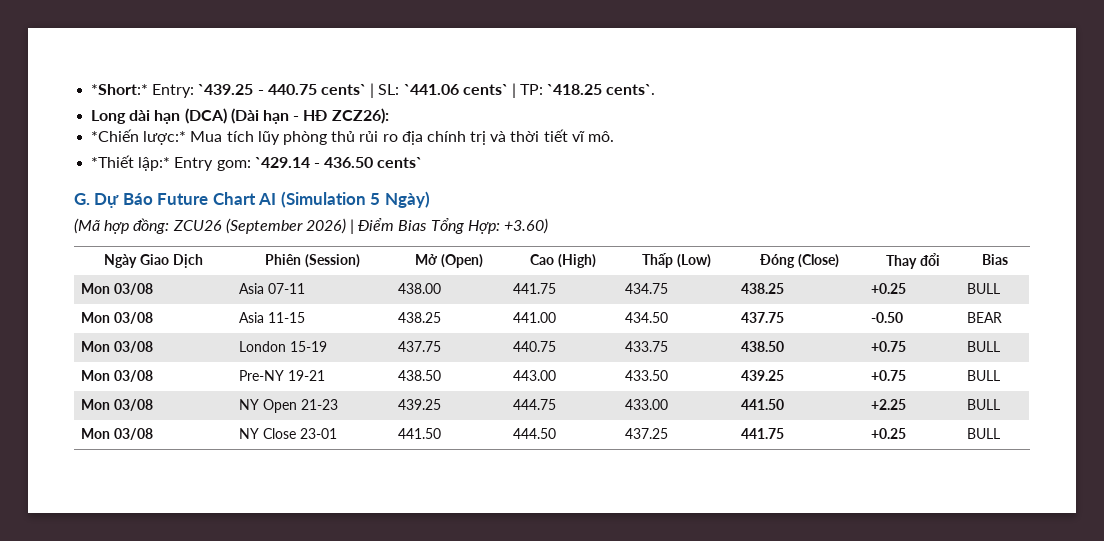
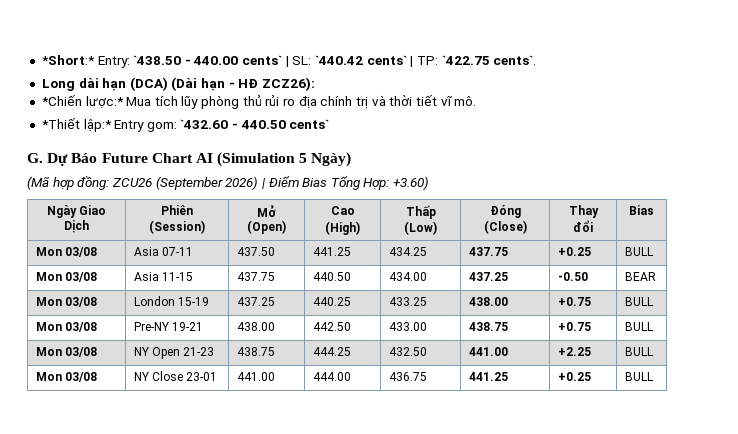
[198,84,317,95] `439.25 - 440.75 -> [133,55,239,65] `438.50 - 440.00
[403,84,459,95] `441.06 -> [315,55,364,65] `440.42
[547,84,603,95] `418.25 -> [441,55,490,65] `422.75
[254,157,374,168] `429.14 - 436.50 -> [180,119,286,129] `432.60 - 440.50
[398,283,442,294] [513,283,557,294] [625,283,669,294] [741,283,785,294] 438.00 | 441.75 | 434.75 | 438.25 -> [236,247,275,256] [312,247,351,256] [388,247,427,256] [468,247,508,256] 437.50 | 441.25 | 434.25 | 437.75
[398,312,442,323] [513,312,557,323] [625,312,669,323] [741,312,785,323] 438.25 | 441.00 | 434.50 | 437.75 -> [236,272,275,281] [312,272,351,281] [388,272,427,281] [468,272,508,281] 437.75 | 440.50 | 434.00 | 437.25
[398,341,442,352] [513,341,557,352] [625,341,669,352] [741,341,785,352] 437.75 | 440.75 | 433.75 | 438.50 -> [236,297,275,306] [312,297,351,306] [388,297,427,306] [468,297,508,306] 437.25 | 440.25 | 433.25 | 438.00
[398,370,442,381] [513,370,557,381] [625,370,669,381] [741,370,785,381] 438.50 | 443.00 | 433.50 | 439.25 -> [236,322,275,331] [312,322,351,331] [388,322,427,331] [468,322,508,331] 438.00 | 442.50 | 433.00 | 438.75
[398,399,442,410] [513,399,557,410] [625,399,669,410] [741,399,785,410] 439.25 | 444.75 | 433.00 | 441.50 -> [236,347,275,356] [312,347,351,356] [388,347,427,356] [468,347,508,356] 438.75 | 444.25 | 432.50 | 441.00
[398,428,442,439] [513,428,557,439] [625,428,669,439] [741,428,785,439] 441.50 | 444.50 | 437.25 | 441.75 -> [236,372,275,381] [312,372,351,381] [388,372,427,381] [468,372,508,381] 441.00 | 444.00 | 436.75 | 441.25

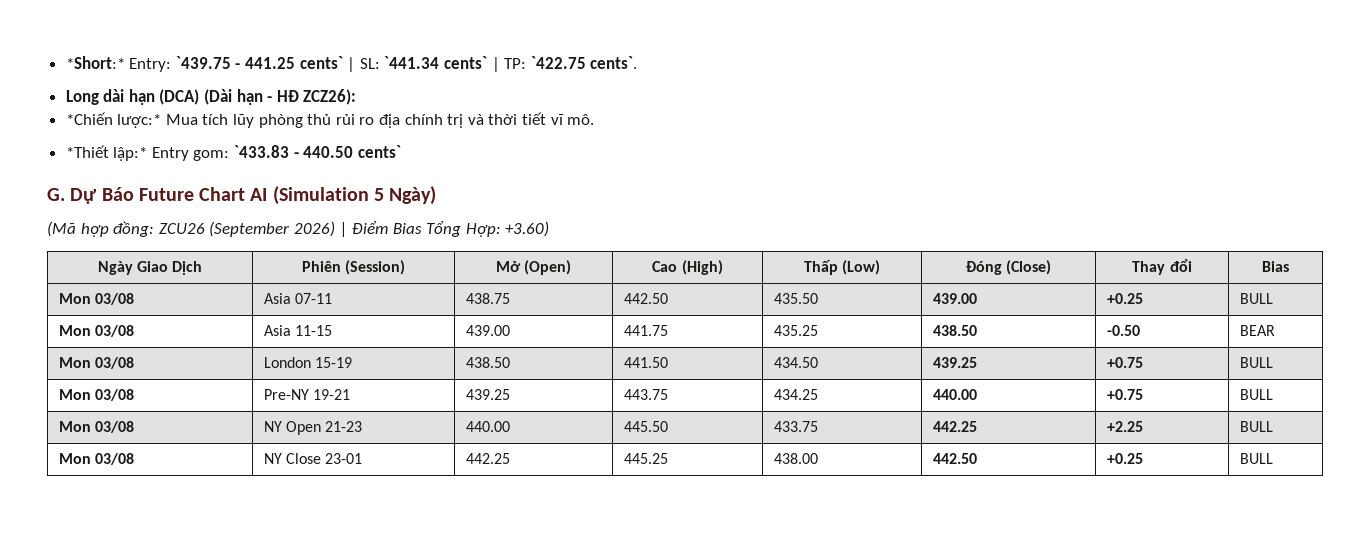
[133,55,239,65] `438.50 - 440.00 -> [175,56,296,69] `439.75 - 441.25
[315,55,364,65] `440.42 -> [384,56,440,69] `441.34
[180,119,229,129] `432.60 -> [234,145,290,158] `433.83
[236,247,275,256] [312,247,351,256] [388,247,427,256] [468,247,508,256] 437.50 | 441.25 | 434.25 | 437.75 -> [465,293,510,304] [623,293,668,304] [773,293,818,304] [932,293,977,304] 438.75 | 442.50 | 435.50 | 439.00
[236,272,275,281] [312,272,351,281] [388,272,427,281] [468,272,508,281] 437.75 | 440.50 | 434.00 | 437.25 -> [465,325,510,336] [623,325,668,336] [773,325,818,336] [932,325,977,336] 439.00 | 441.75 | 435.25 | 438.50
[236,297,275,306] [312,297,351,306] [388,297,427,306] [468,297,508,306] 437.25 | 440.25 | 433.25 | 438.00 -> [465,357,510,368] [623,357,668,368] [773,357,818,368] [932,357,977,368] 438.50 | 441.50 | 434.50 | 439.25
[236,322,275,331] [312,322,351,331] [388,322,427,331] [468,322,508,331] 438.00 | 442.50 | 433.00 | 438.75 -> [465,389,510,400] [623,389,668,400] [773,389,818,400] [932,389,977,400] 439.25 | 443.75 | 434.25 | 440.00
[236,347,275,356] [312,347,351,356] [388,347,427,356] [468,347,508,356] 438.75 | 444.25 | 432.50 | 441.00 -> [465,421,510,432] [623,421,668,432] [773,421,818,432] [932,421,977,432] 440.00 | 445.50 | 433.75 | 442.25
[236,372,275,381] [312,372,351,381] [388,372,427,381] [468,372,508,381] 441.00 | 444.00 | 436.75 | 441.25 -> [465,453,510,464] [623,453,668,464] [773,453,818,464] [932,453,977,464] 442.25 | 445.25 | 438.00 | 442.50

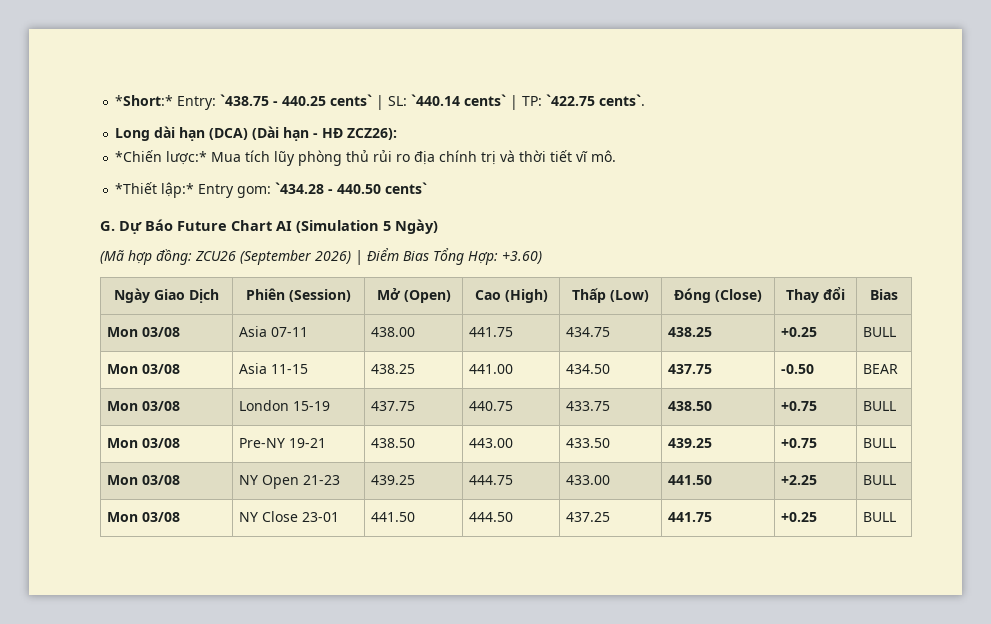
[175,56,296,69] `439.75 - 441.25 -> [220,94,327,106] `438.75 - 440.25
[384,56,440,69] `441.34 -> [411,94,461,106] `440.14
[234,145,290,158] `433.83 -> [275,182,325,194] `434.28
[465,293,510,304] [623,293,668,304] [773,293,818,304] [932,293,977,304] 438.75 | 442.50 | 435.50 | 439.00 -> [371,327,416,337] [469,327,514,337] [566,327,611,337] [668,327,713,337] 438.00 | 441.75 | 434.75 | 438.25
[465,325,510,336] [623,325,668,336] [773,325,818,336] [932,325,977,336] 439.00 | 441.75 | 435.25 | 438.50 -> [371,364,416,374] [469,364,514,374] [566,364,611,374] [668,364,713,374] 438.25 | 441.00 | 434.50 | 437.75
[465,357,510,368] [623,357,668,368] [773,357,818,368] [932,357,977,368] 438.50 | 441.50 | 434.50 | 439.25 -> [371,401,416,411] [469,401,514,411] [566,401,611,411] [668,401,713,411] 437.75 | 440.75 | 433.75 | 438.50
[465,389,510,400] [623,389,668,400] [773,389,818,400] [932,389,977,400] 439.25 | 443.75 | 434.25 | 440.00 -> [371,438,416,448] [469,438,514,448] [566,438,611,448] [668,438,713,448] 438.50 | 443.00 | 433.50 | 439.25
[465,421,510,432] [623,421,668,432] [773,421,818,432] [932,421,977,432] 440.00 | 445.50 | 433.75 | 442.25 -> [371,475,416,485] [469,475,514,485] [566,475,611,485] [668,475,713,485] 439.25 | 444.75 | 433.00 | 441.50
[465,453,510,464] [623,453,668,464] [773,453,818,464] [932,453,977,464] 442.25 | 445.25 | 438.00 | 442.50 -> [371,512,416,522] [469,512,514,522] [566,512,611,522] [668,512,713,522] 441.50 | 444.50 | 437.25 | 441.75

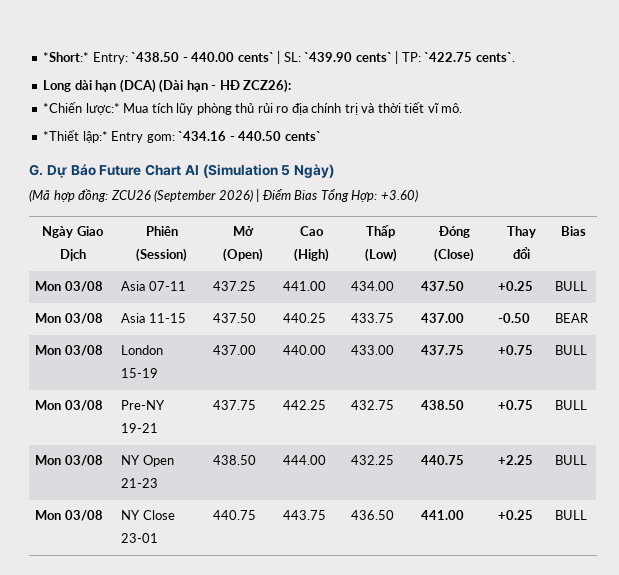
[220,94,327,106] `438.75 - 440.25 -> [131,52,235,62] `438.50 - 440.00
[411,94,461,106] `440.14 -> [304,52,353,62] `439.90
[275,182,325,194] `434.28 -> [178,131,227,141] `434.16
[371,327,416,337] [469,327,514,337] [566,327,611,337] [668,327,713,337] 438.00 | 441.75 | 434.75 | 438.25 -> [213,281,257,291] [283,281,327,291] [351,281,395,291] [421,281,465,291] 437.25 | 441.00 | 434.00 | 437.50
[371,364,416,374] [469,364,514,374] [566,364,611,374] [668,364,713,374] 438.25 | 441.00 | 434.50 | 437.75 -> [213,313,257,323] [283,313,327,323] [351,313,395,323] [421,313,465,323] 437.50 | 440.25 | 433.75 | 437.00
[371,401,416,411] [469,401,514,411] [566,401,611,411] [668,401,713,411] 437.75 | 440.75 | 433.75 | 438.50 -> [213,345,257,355] [283,345,327,355] [351,345,395,355] [421,345,465,355] 437.00 | 440.00 | 433.00 | 437.75
[371,438,416,448] [469,438,514,448] [566,438,611,448] [668,438,713,448] 438.50 | 443.00 | 433.50 | 439.25 -> [213,400,257,410] [283,400,327,410] [351,400,395,410] [421,400,465,410] 437.75 | 442.25 | 432.75 | 438.50
[371,475,416,485] [469,475,514,485] [566,475,611,485] [668,475,713,485] 439.25 | 444.75 | 433.00 | 441.50 -> [213,455,257,465] [283,455,327,465] [351,455,395,465] [421,455,465,465] 438.50 | 444.00 | 432.25 | 440.75
[371,512,416,522] [469,512,514,522] [566,512,611,522] [668,512,713,522] 441.50 | 444.50 | 437.25 | 441.75 -> [213,510,257,520] [283,510,327,520] [351,510,395,520] [421,510,465,520] 440.75 | 443.75 | 436.50 | 441.00

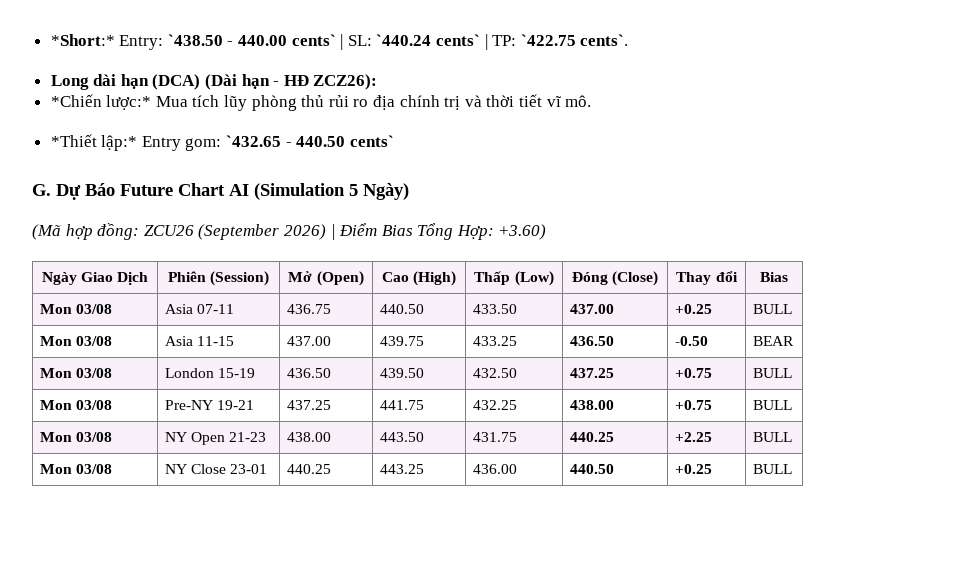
[304,52,353,62] `439.90 -> [376,34,432,46] `440.24
[178,131,227,141] `434.16 -> [226,135,282,147] `432.65
[213,281,257,291] [283,281,327,291] [351,281,395,291] [421,281,465,291] 437.25 | 441.00 | 434.00 | 437.50 -> [286,304,331,314] [379,304,424,314] [472,304,517,314] [569,304,614,314] 436.75 | 440.50 | 433.50 | 437.00
[213,313,257,323] [283,313,327,323] [351,313,395,323] [421,313,465,323] 437.50 | 440.25 | 433.75 | 437.00 -> [286,336,331,346] [379,336,424,346] [472,336,517,346] [569,336,614,346] 437.00 | 439.75 | 433.25 | 436.50
[213,345,257,355] [283,345,327,355] [351,345,395,355] [421,345,465,355] 437.00 | 440.00 | 433.00 | 437.75 -> [286,368,331,378] [379,368,424,378] [472,368,517,378] [569,368,614,378] 436.50 | 439.50 | 432.50 | 437.25
[213,400,257,410] [283,400,327,410] [351,400,395,410] [421,400,465,410] 437.75 | 442.25 | 432.75 | 438.50 -> [286,400,331,410] [379,400,424,410] [472,400,517,410] [569,400,614,410] 437.25 | 441.75 | 432.25 | 438.00
[213,455,257,465] [283,455,327,465] [351,455,395,465] [421,455,465,465] 438.50 | 444.00 | 432.25 | 440.75 -> [286,432,331,442] [379,432,424,442] [472,432,517,442] [569,432,614,442] 438.00 | 443.50 | 431.75 | 440.25
[213,510,257,520] [283,510,327,520] [351,510,395,520] [421,510,465,520] 440.75 | 443.75 | 436.50 | 441.00 -> [286,464,331,474] [379,464,424,474] [472,464,517,474] [569,464,614,474] 440.25 | 443.25 | 436.00 | 440.50

